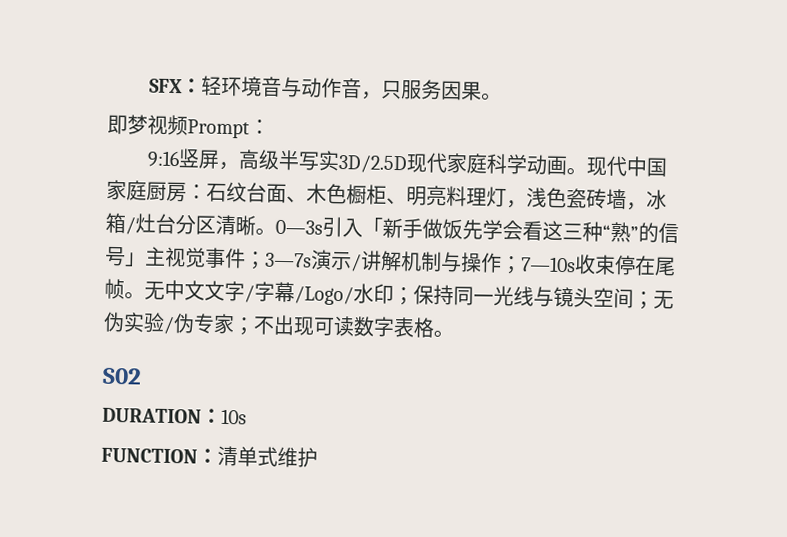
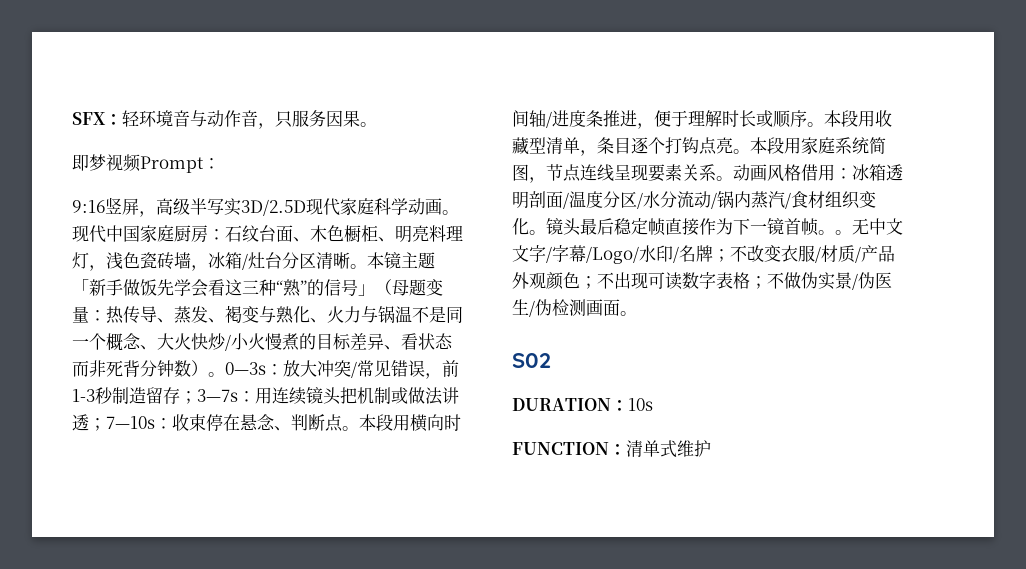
[275,216,363,238] 0—3s引入 -> [367,251,435,269] 本镜主题
[145,246,676,277] [104,278,125,300] 主视觉事件；3—7s演示/讲解机制与操作；7—10s收束停在尾帧 -> [375,279,443,296] [72,305,463,324] [72,333,453,351] [72,360,459,379] [72,386,459,405] [72,414,461,432] [512,110,892,129] [512,137,886,156] [512,164,903,183] [512,191,876,209] [512,217,835,236] （母题变量：热传导、蒸发、褐变与熟化、火力与锅温不是同一个概念、大火快炒/小火慢煮的目标差异、看状态而非死背分钟数）。0—3s：放大冲突/常见错误，前1-3秒制造留存；3—7s：用连续镜头把机制或做法讲透；7—10s：收束停在悬念、判断点。本段用横向时间轴/进度条推进，便于理解时长或顺序。本段用收藏型清单，条目逐个打钩点亮。本段用家庭系统简图，节点连线呈现要素关系。动画风格借用：冰箱透明剖面/温度分区/水分流动/锅内蒸汽/食材组织变化。镜头最后稳定帧直接作为下一镜首帧。
[393,284,674,310] [103,311,235,335] ；保持同一光线与镜头空间；无伪实验/伪专家 -> [673,245,895,263] [512,272,580,290] /名牌；不改变衣服/材质/产品外观颜色
(435, 327) none -> [750,272,892,290] [512,299,620,317] ；不做伪实景/伪医生/伪检测画面

